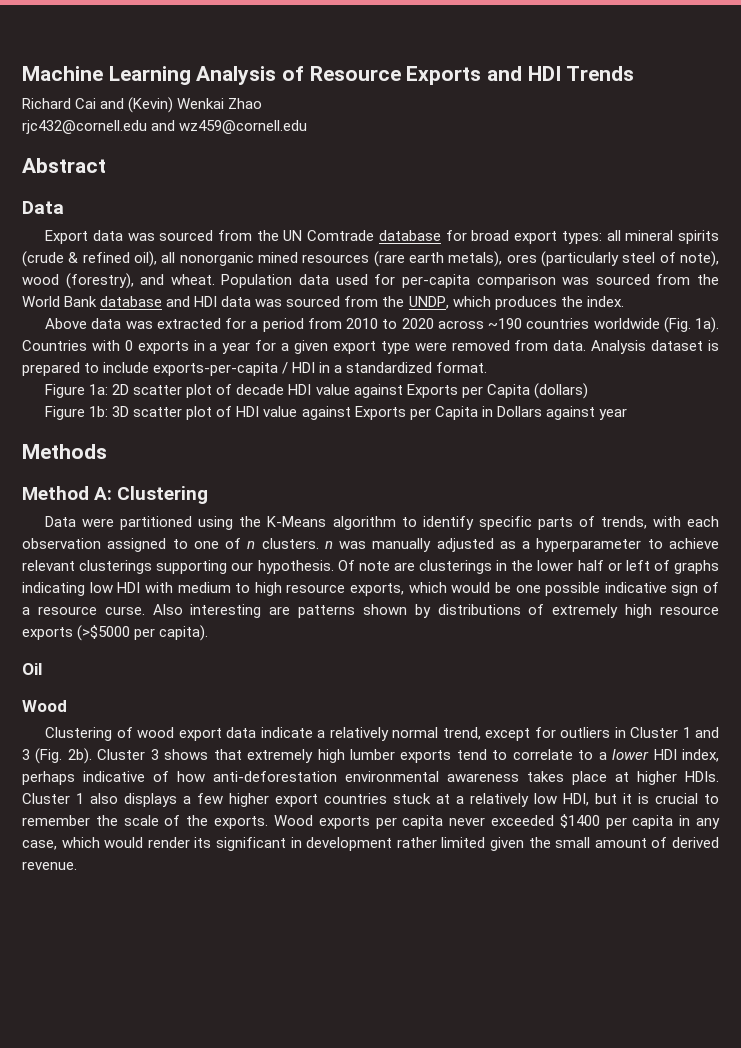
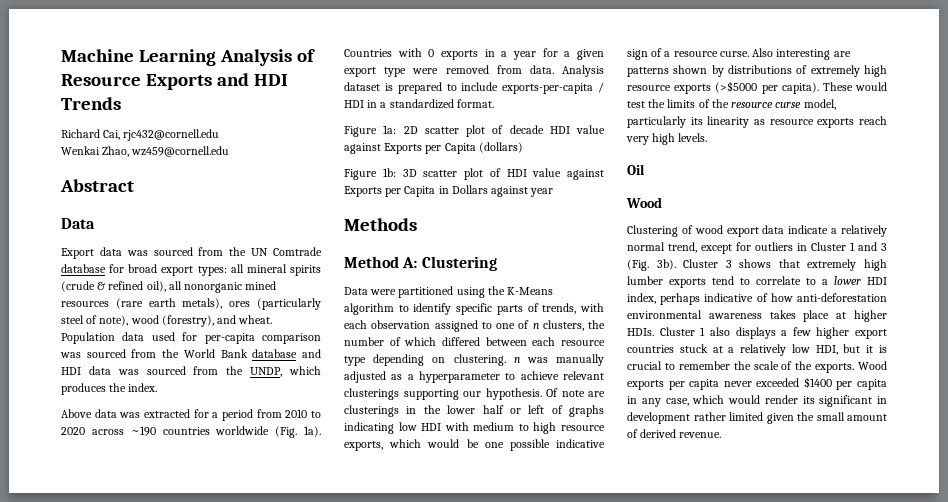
[75,97,263,113] [22,120,176,134] Cai and (Kevin) Wenkai Zhao // rjc432@cornell.edu and -> [103,129,220,141] [61,146,130,157] Cai, rjc432@cornell.edu // Wenkai Zhao,
[261,538,319,549] clusters. -> [542,320,605,331] [344,337,605,346] [344,354,506,366] clusters, the number of which differed between each resource type depending on clustering.
(209, 633) none -> [822,82,887,91] [627,99,836,110] [627,116,887,128] [626,133,708,145] These would test the limits of the resource curse model, particularly its linearity as resource exports reach very high levels.
[67,748,92,764] 2b). -> [656,259,676,270] 3b).

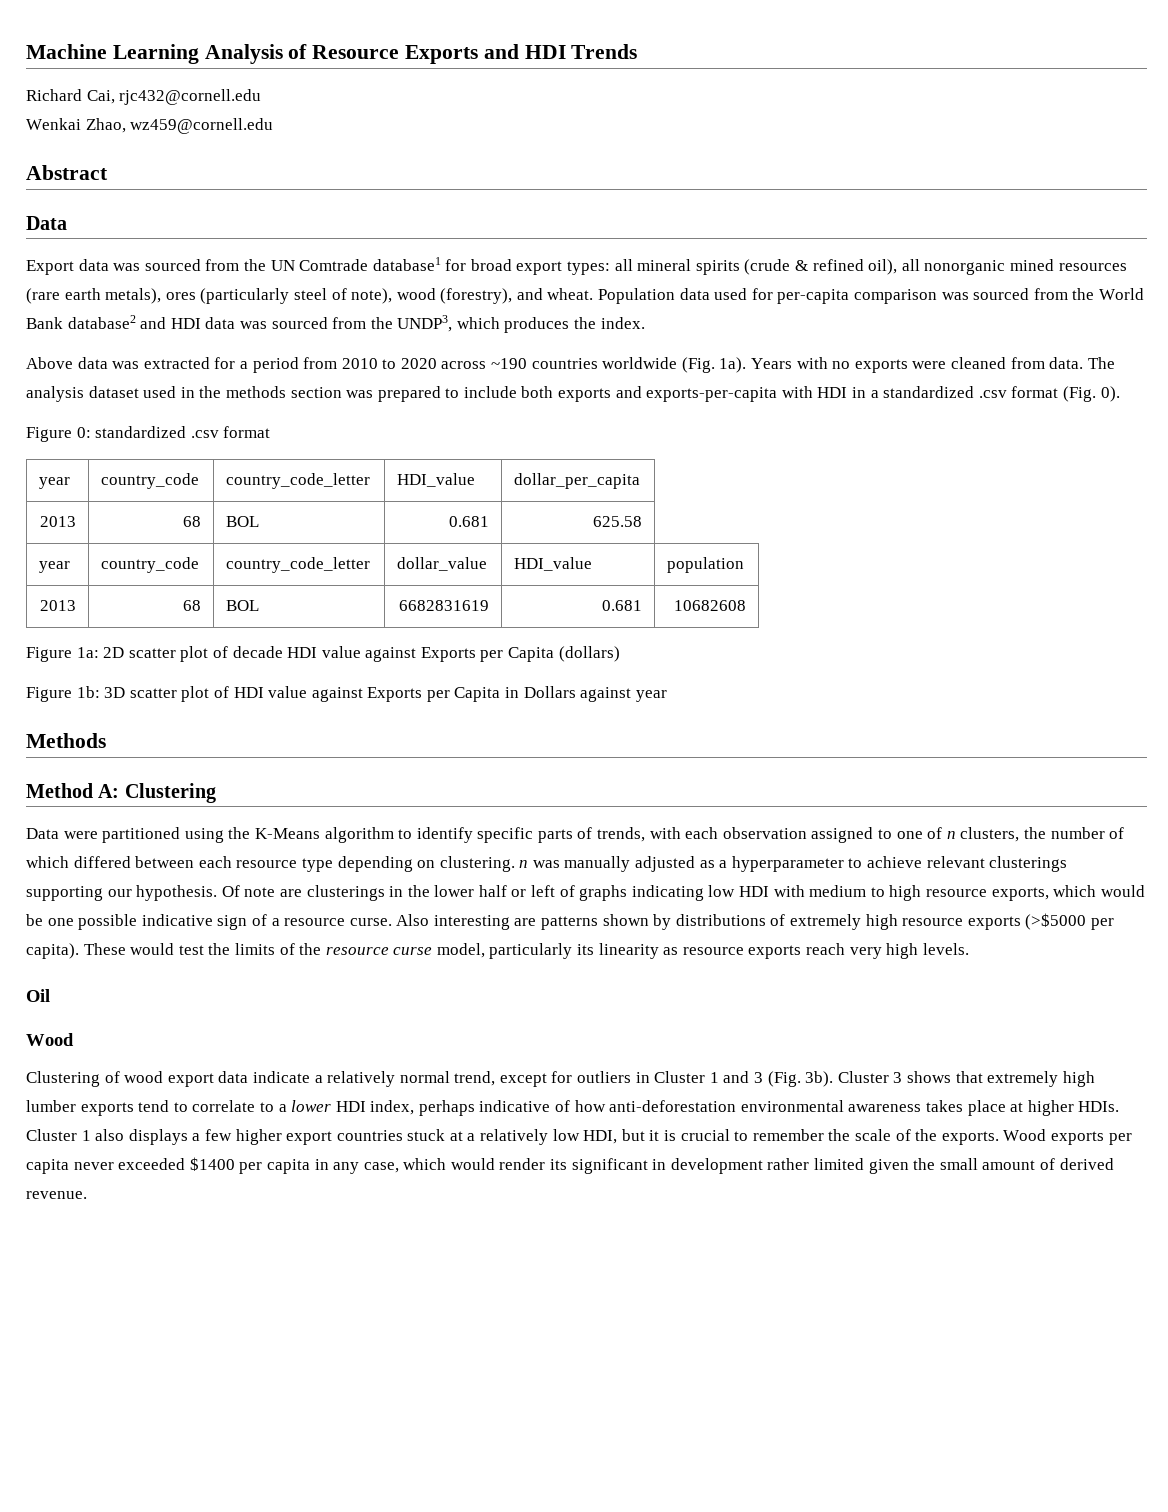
[61,264,106,273] database -> [372,257,441,271] database1
[252,349,298,358] database -> [67,315,136,329] database2
[250,367,283,377] UNDP, -> [397,315,453,332] UNDP3,
[344,48,604,60] [344,65,604,77] [344,82,604,94] [344,99,494,109] Countries with 0 exports in a year for a given export type were removed from data. Analysis dataset is prepared to include exports-per-capita / HDI in a standardized format. -> [751,357,1115,373] [26,386,1120,402] [26,426,271,442] [38,477,70,489] [100,473,199,489] [225,473,370,489] [396,473,475,487] [513,473,640,489] [40,516,77,527] [183,516,202,527] [225,516,259,527] [449,516,490,527] [593,516,643,527] [38,561,70,573] [100,557,199,573] [225,557,370,573] [396,557,487,571] [513,557,592,571] [666,557,744,573] [40,600,77,611] [183,600,202,611] [225,600,259,611] [399,600,490,611] [602,600,643,611] [674,600,747,611] Years with no exports were cleaned from data. The analysis dataset used in the methods section was prepared to include both exports and exports-per-capita with HDI in a standardized .csv format (Fig. 0). // Figure 0: standardized .csv format // year | country_code | country_code_letter | HDI_value | dollar_per_capita // 2013 | 68 | BOL | 0.681 | 625.58 // year | country_code | country_code_letter | dollar_value | HDI_value | population // 2013 | 68 | BOL | 6682831619 | 0.681 | 10682608

